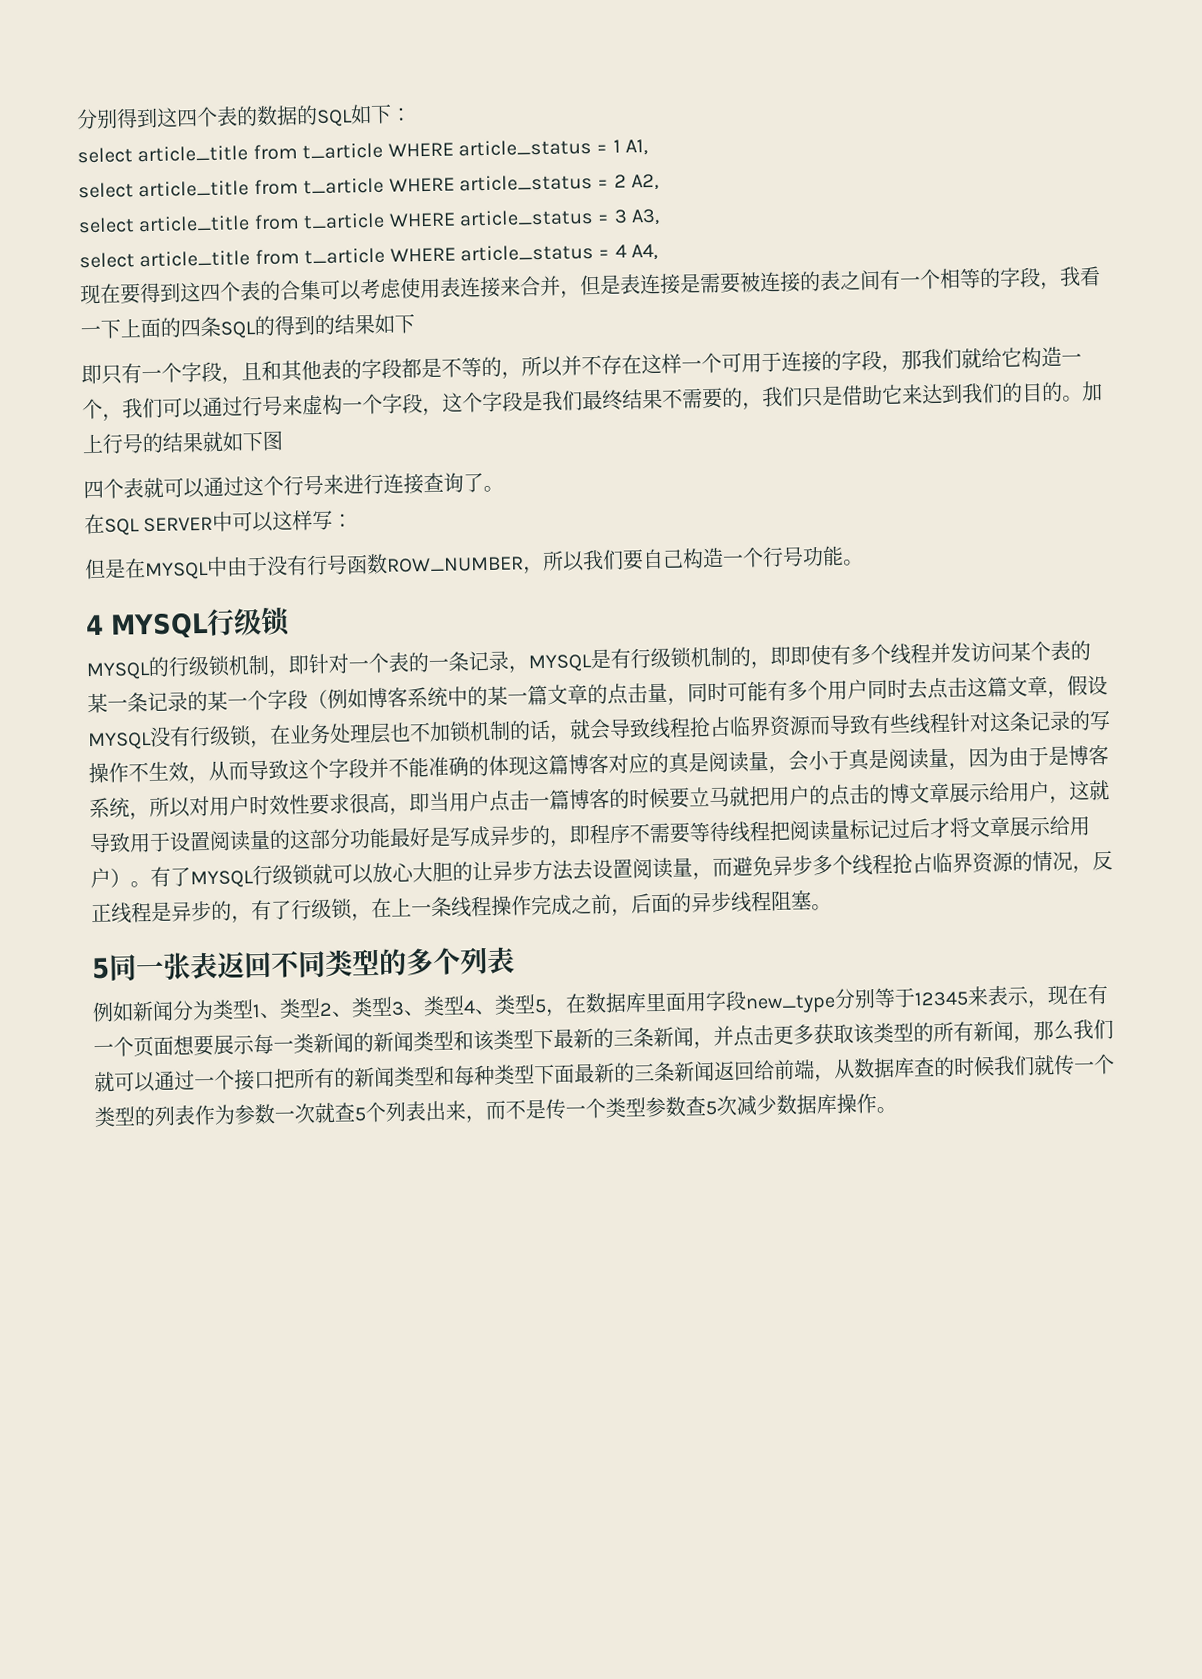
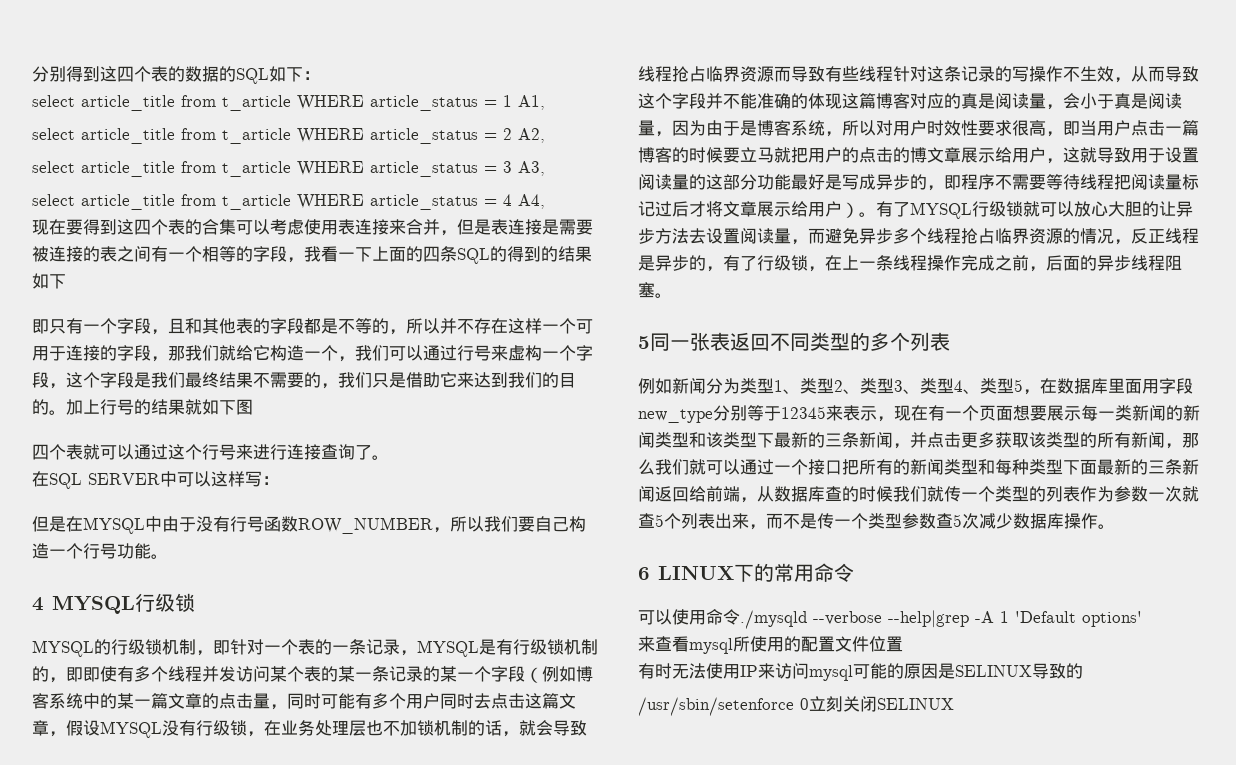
(897, 1110) none -> [638,563,854,582] [638,609,1142,629] [638,636,903,654] [638,663,1083,681] [638,696,954,716] // 6 LINUX下的常用命令 // 可以使用命令./mysqld --verbose --help|grep -A 1 'Default options' // 来查看mysql所使用的配置文件位置 // 有时无法使用IP来访问mysql可能的原因是SELINUX导致的 // /usr/sbin/setenforce 0立刻关闭SELINUX

